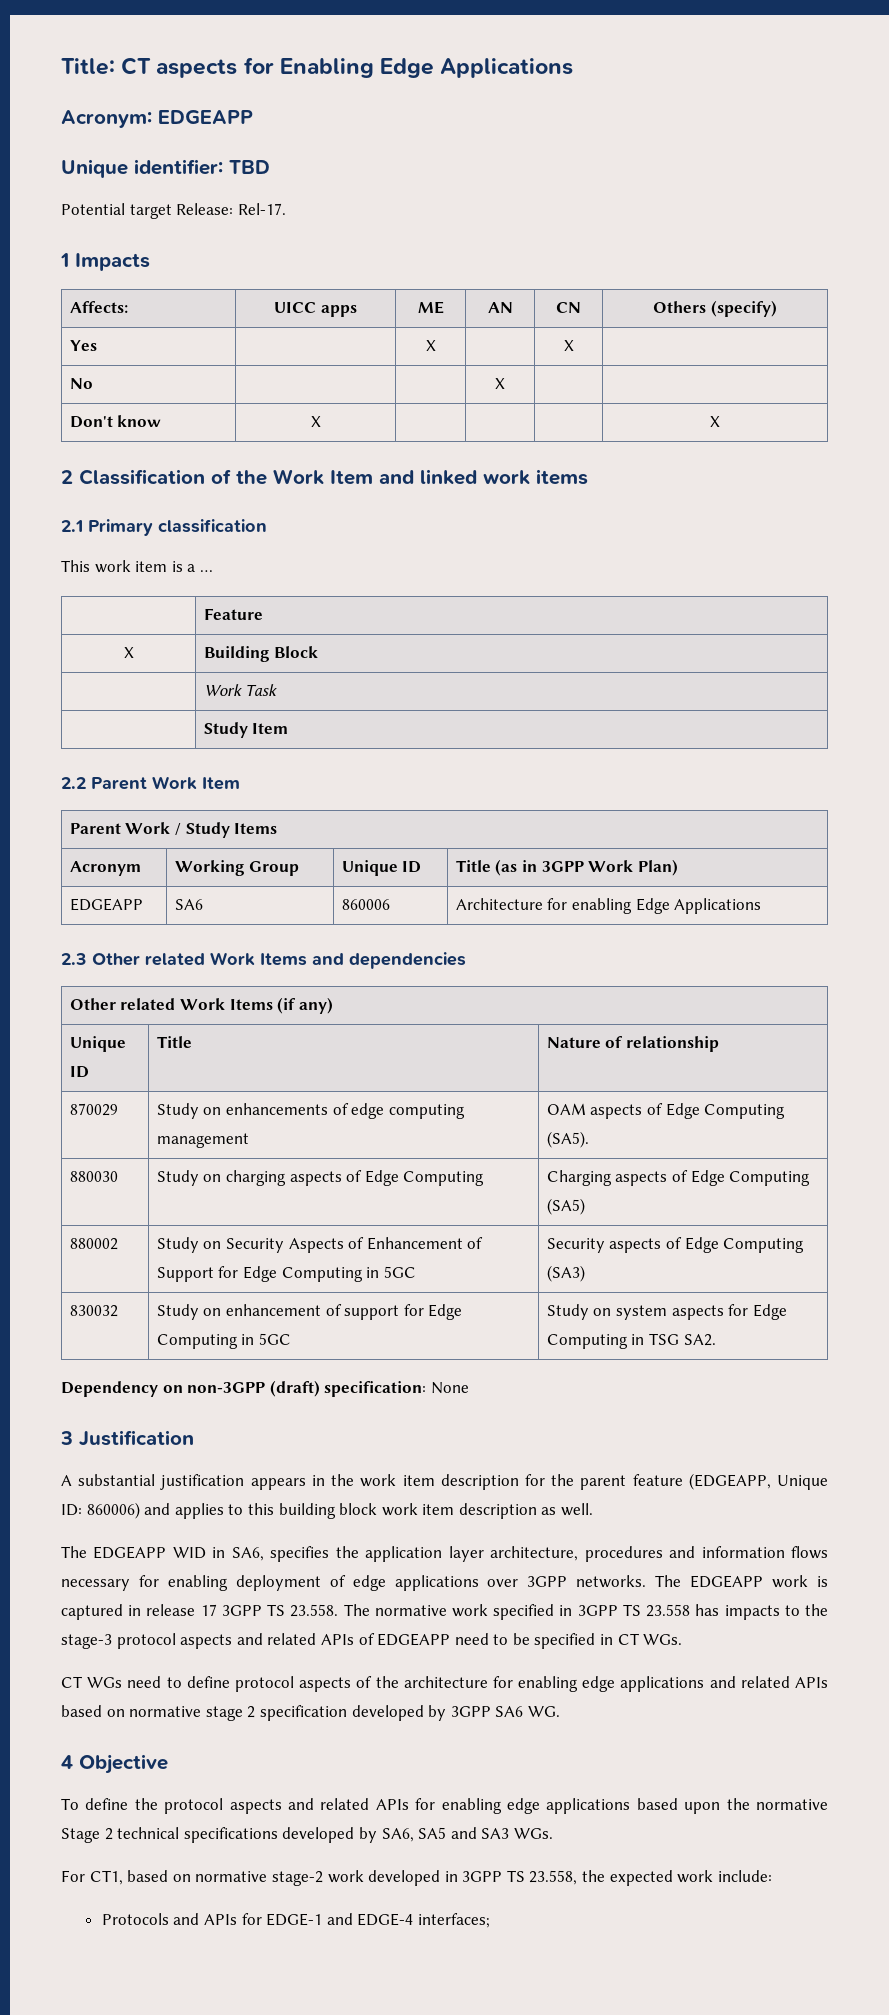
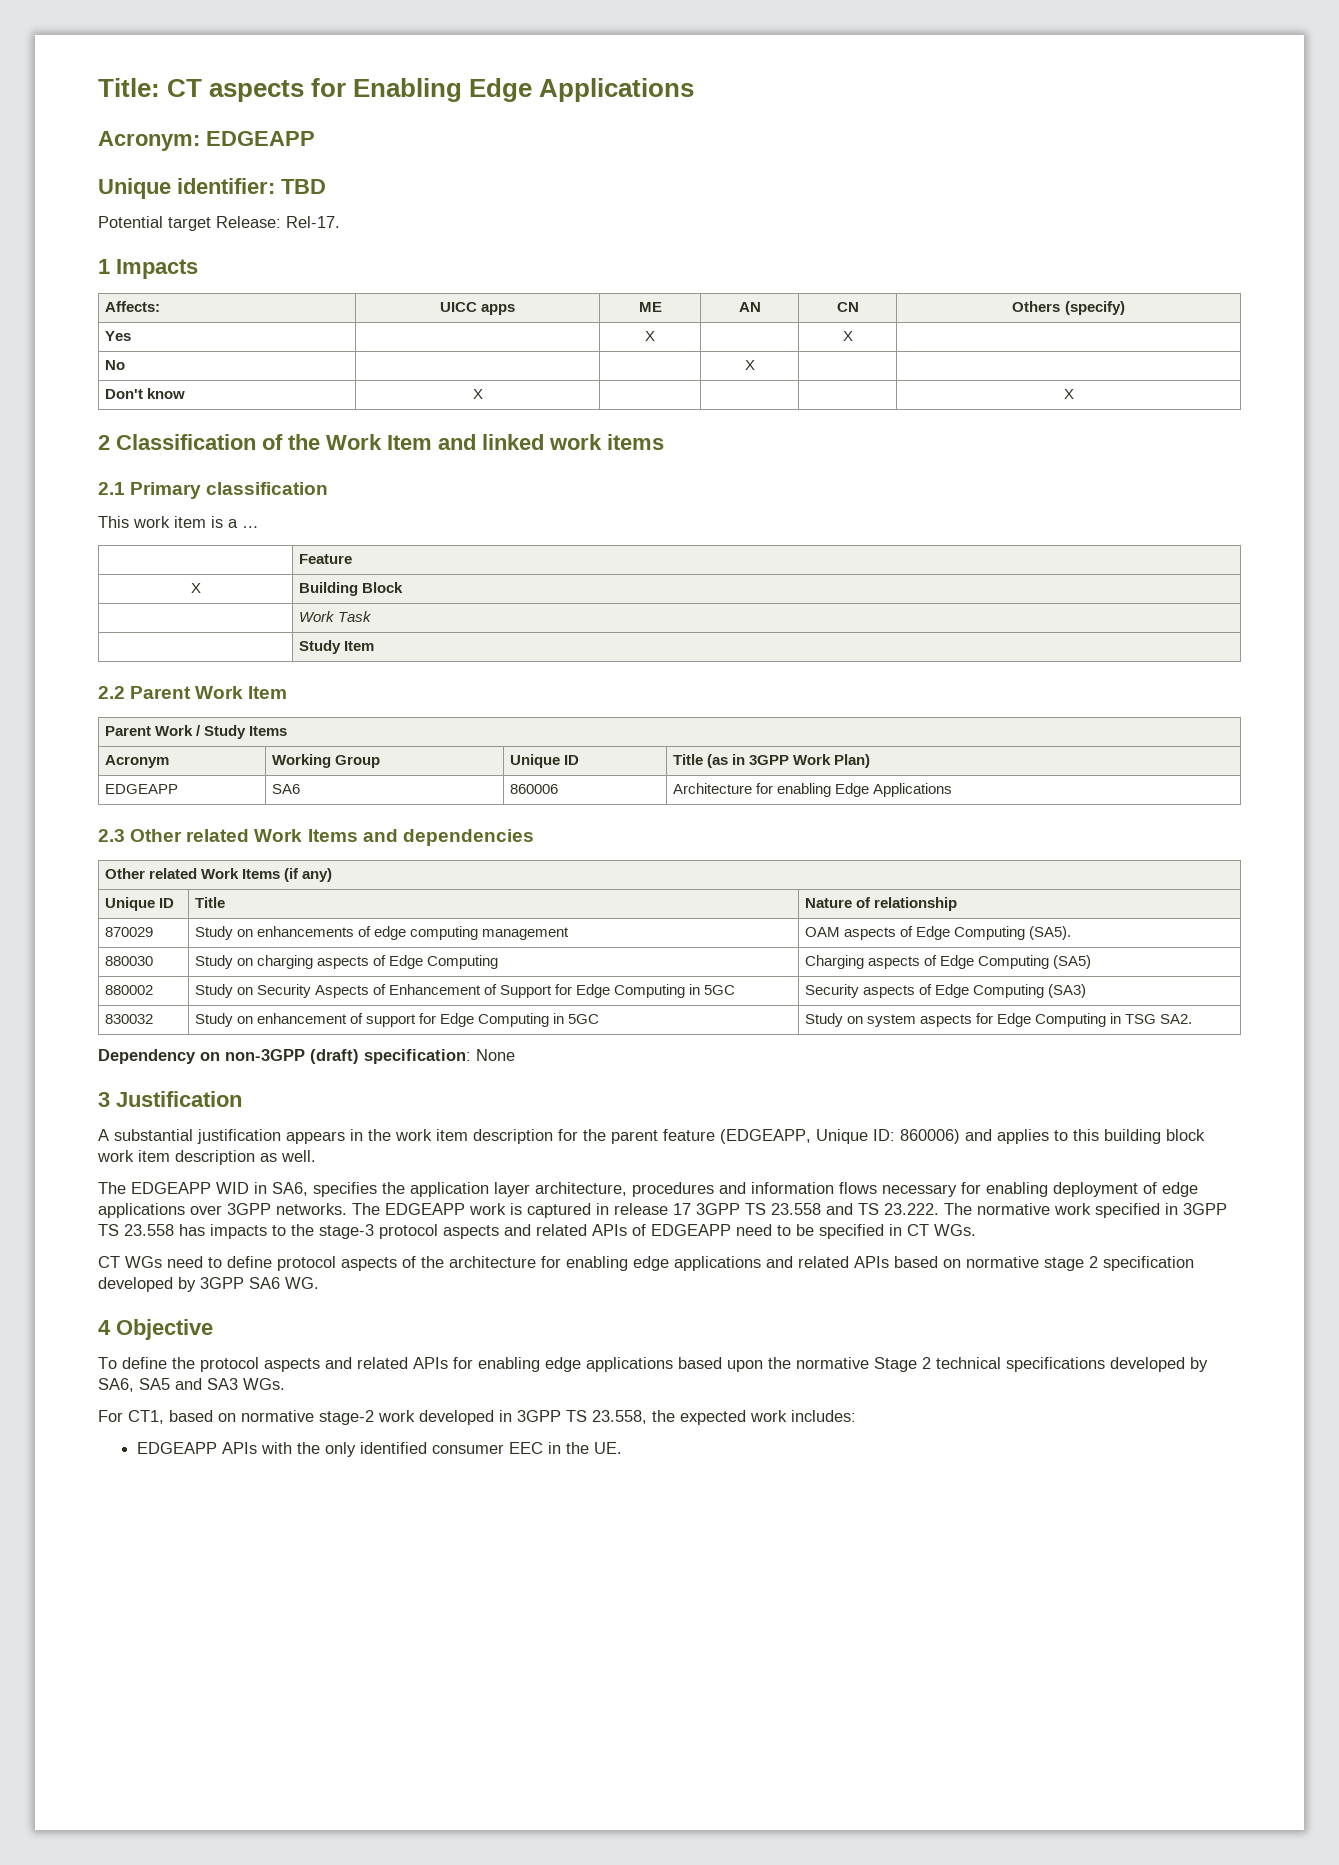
[290,1604,339,1617] 23.558. -> [771,1203,939,1215] 23.558 and TS 23.222.
[717,1870,772,1882] [101,1913,490,1928] include: // Protocols and APIs for EDGE-1 and EDGE-4 interfaces; -> [791,1410,856,1422] [136,1442,622,1457] includes: // EDGEAPP APIs with the only identified consumer EEC in the UE.

